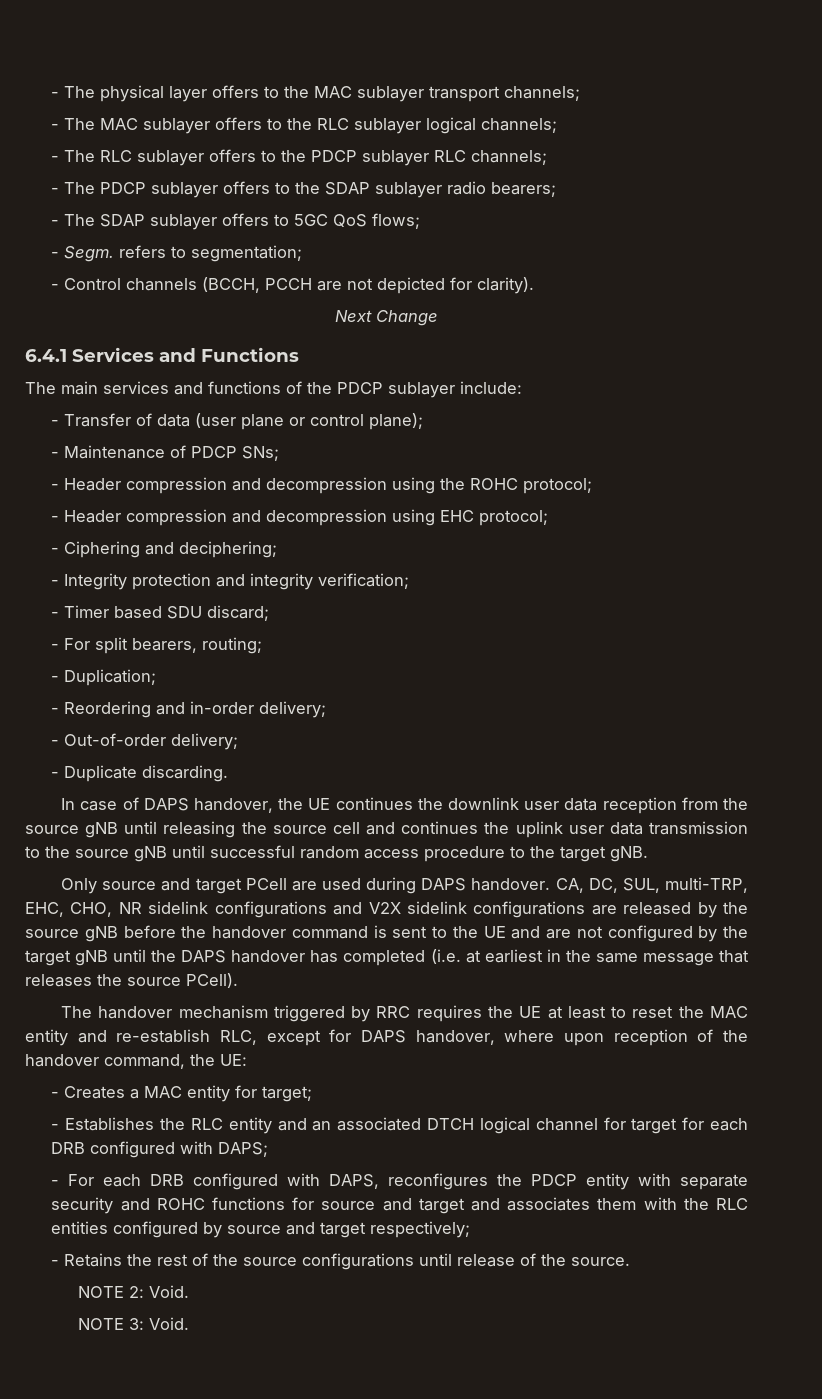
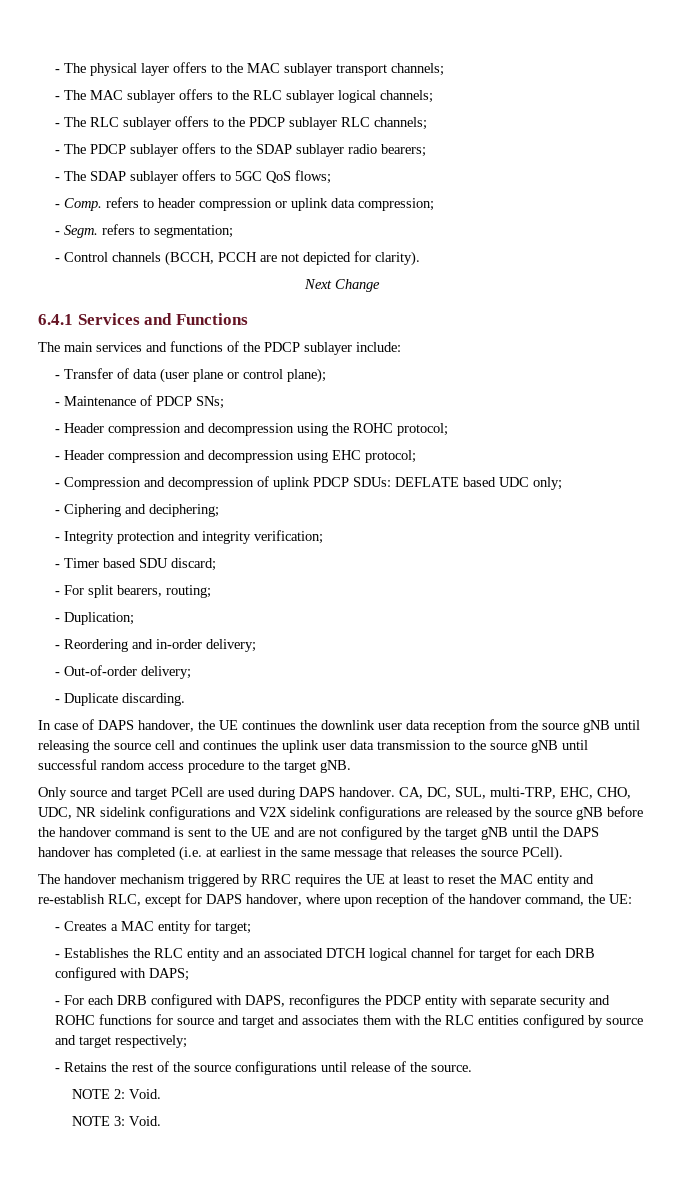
(421, 221) none -> [55,197,435,211] // - Comp. refers to header compression or uplink data compression;
(549, 518) none -> [55,476,563,490] // - Compression and decompression of uplink PDCP SDUs: DEFLATE based UDC only;
(113, 909) none -> [38,807,72,819] UDC,

